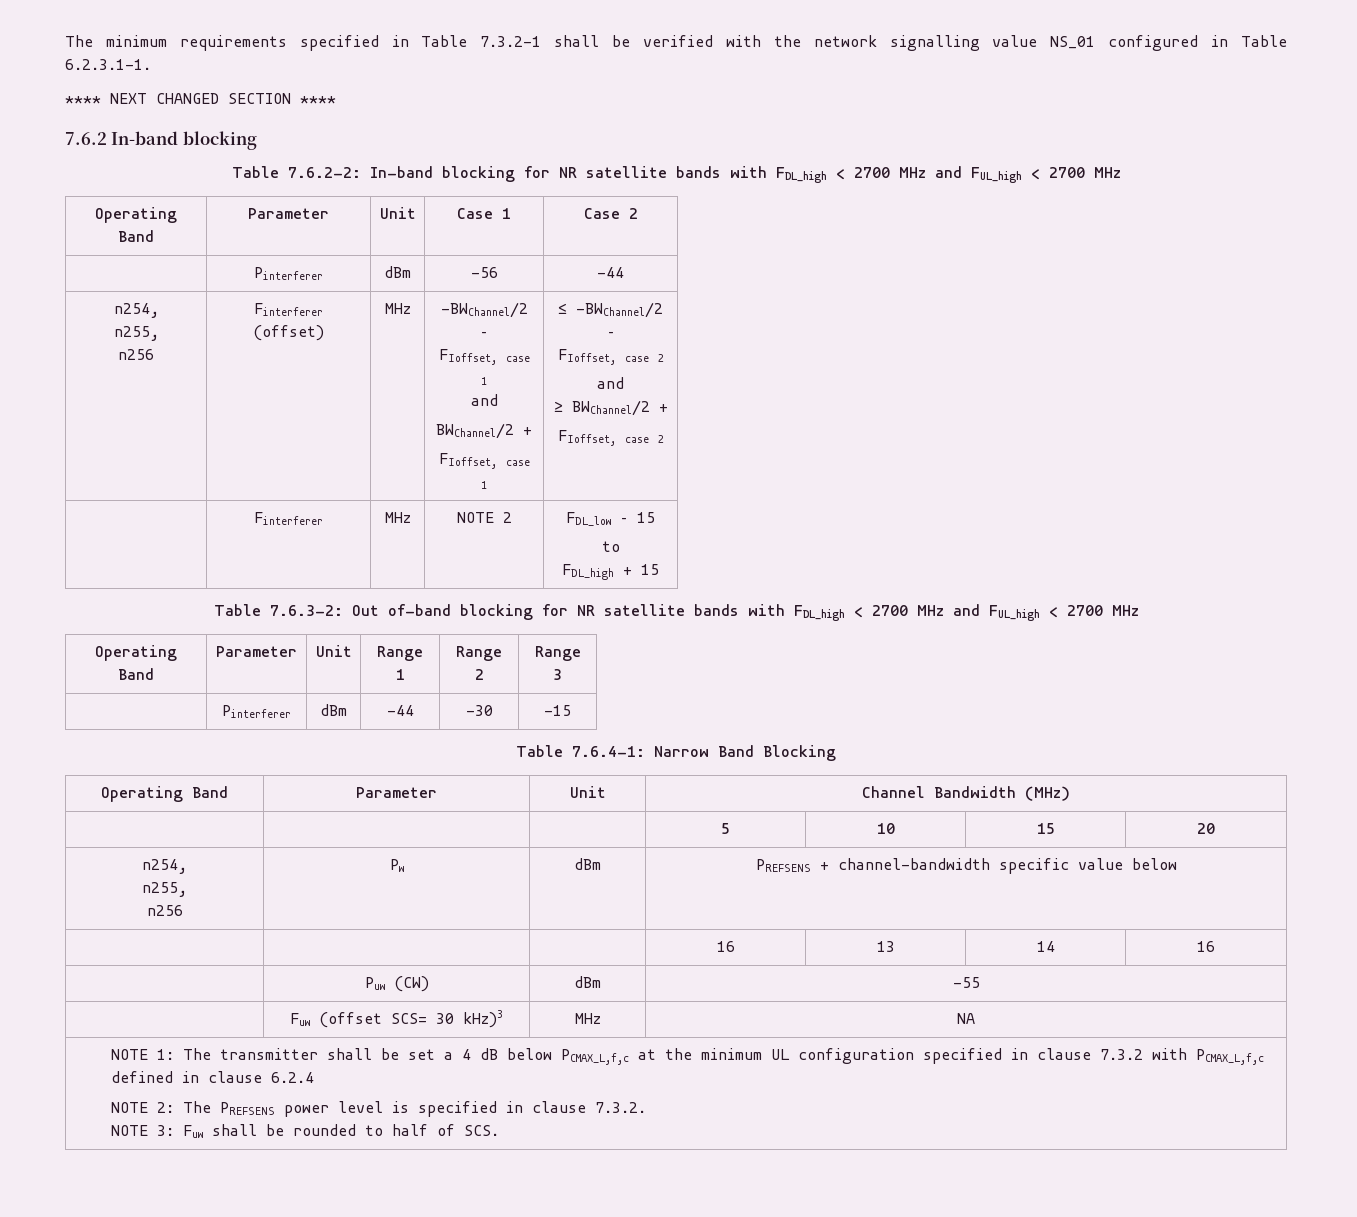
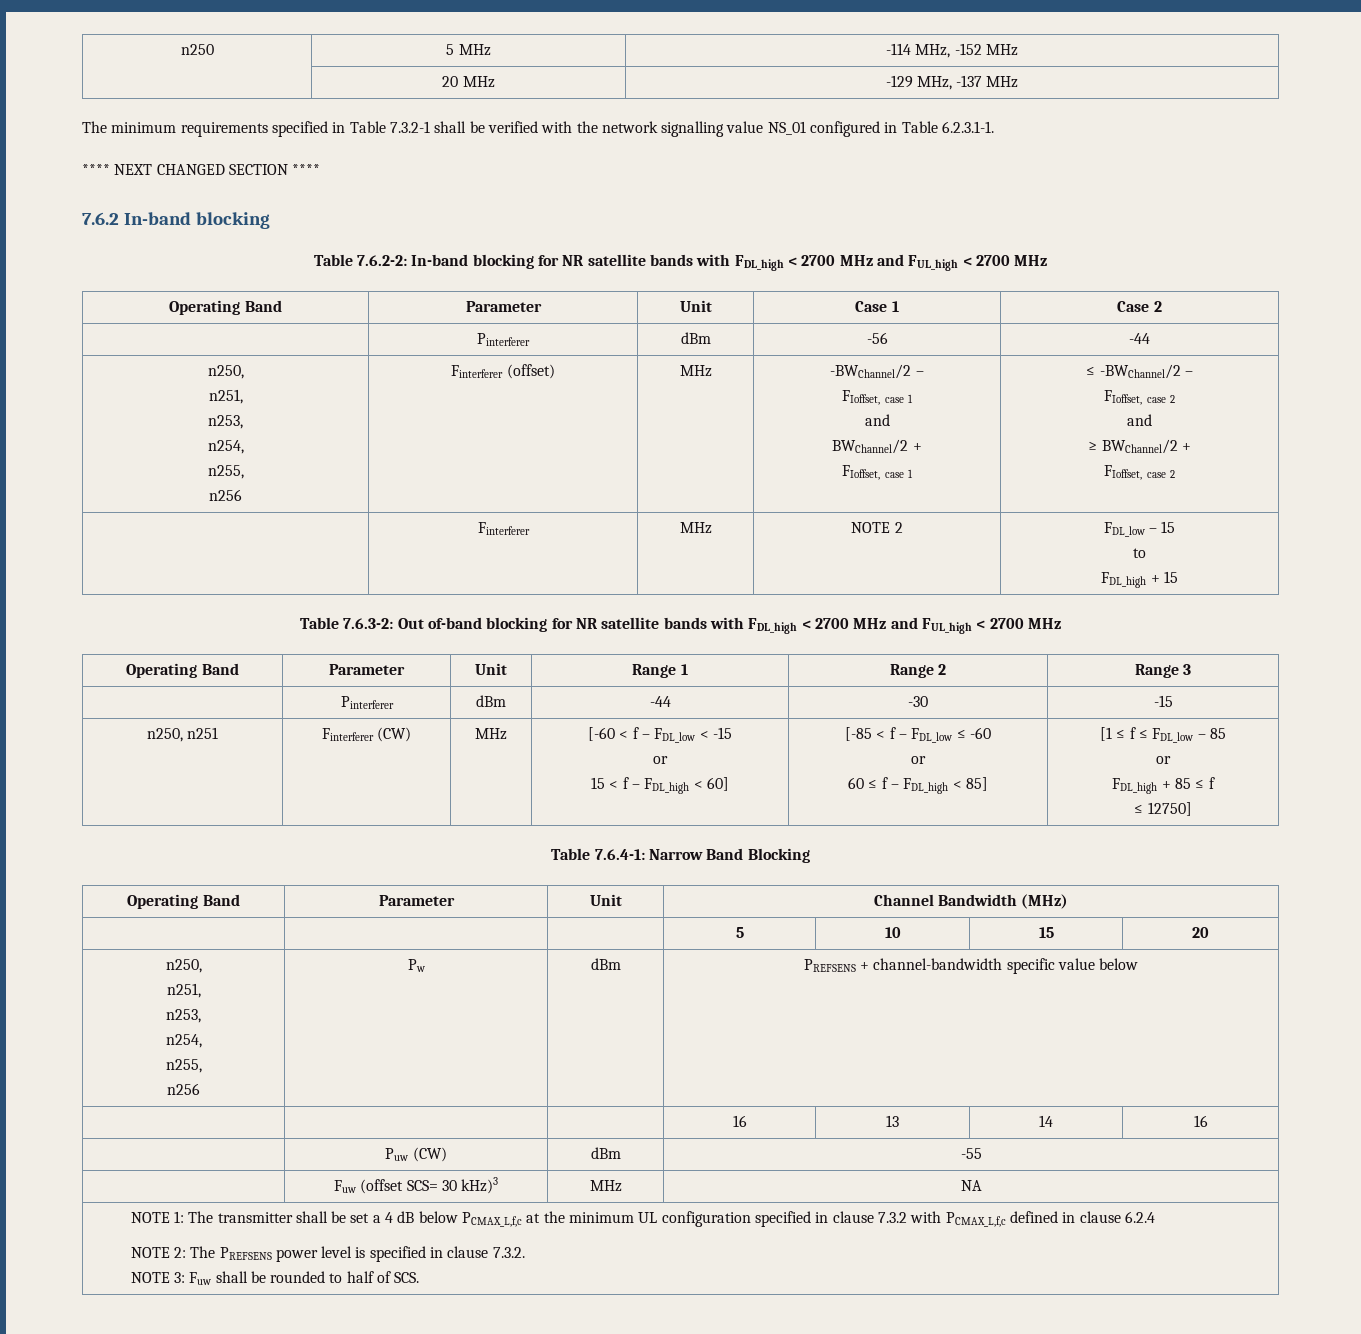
(65, 41) none -> [180,44,214,55] [446,44,491,56] [886,43,1018,58] [442,76,495,88] [885,75,1019,90] n250 | 5 MHz | -114 MHz, -152 MHz // | 20 MHz | -129 MHz, -137 MHz //
(624, 272) none -> [207,365,244,379] [208,389,243,404] [208,415,243,429] n250, // n251, // n253, //
(571, 710) none -> [146,727,219,742] [321,727,412,742] [475,728,507,740] [588,727,732,743] [653,756,668,764] [591,777,729,794] [845,727,991,743] [911,756,926,764] [848,777,988,794] [1100,727,1226,743] [1156,756,1171,764] [1112,777,1215,794] [1134,802,1192,816] // n250, n251 | Finterferer (CW) | MHz | [-60 < f – FDL_low < -15 // or // 15 < f – FDL_high < 60] | [-85 < f – FDL_low ≤ -60 // or // 60 ≤ f – FDL_high < 85] | [1 ≤ f ≤ FDL_low – 85 // or // FDL_high + 85 ≤ f // ≤ 12750]
(1215, 828) none -> [165,959,202,973] [166,983,201,998] [166,1009,201,1023] n250, // n251, // n253, //

